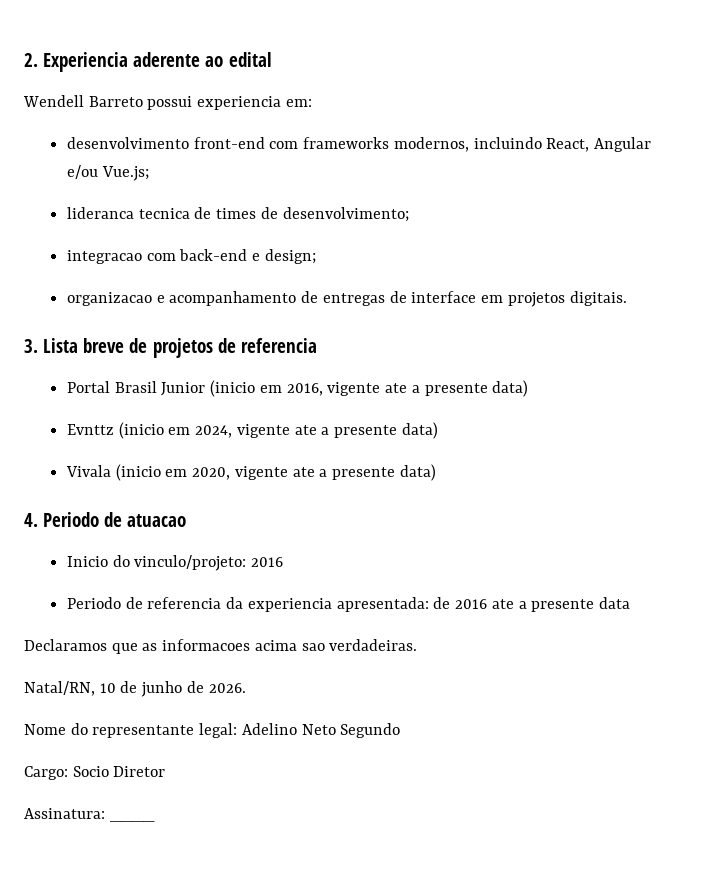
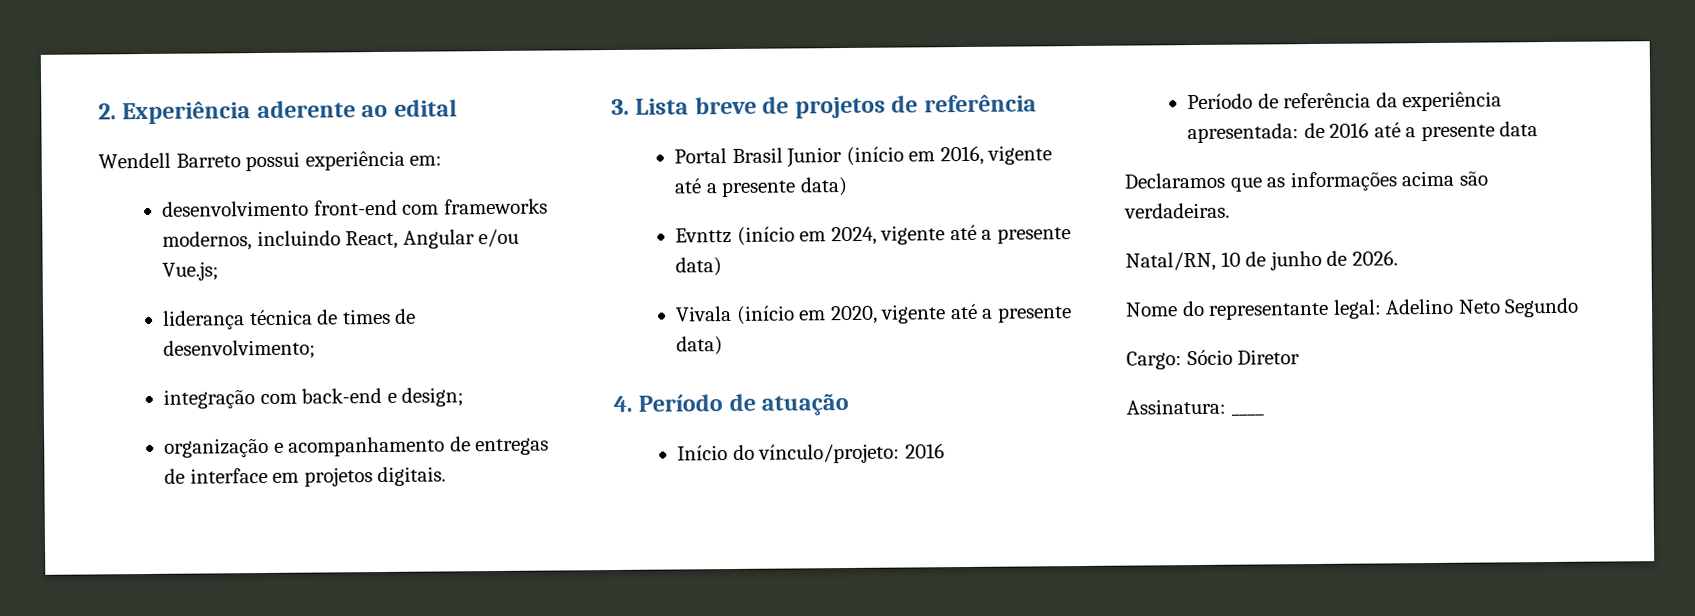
[43,52,129,72] Experiencia -> [122,101,252,125] Experiência
[197,96,282,110] experiencia -> [304,150,405,171] experiência
[66,207,190,219] lideranca tecnica -> [162,309,313,330] liderança técnica
[66,250,142,264] integracao -> [163,389,256,409] integração
[66,292,152,306] organizacao -> [164,437,270,458] organização
[240,338,317,353] referencia -> [923,94,1037,113] referência
[210,380,256,397] (inicio -> [845,146,904,167] (início
[385,383,408,393] ate -> [674,178,703,194] até
[118,422,164,439] (inicio -> [736,226,795,246] (início
[294,425,317,435] ate -> [949,224,977,241] até
[115,464,161,481] (inicio -> [735,305,795,325] (início
[292,467,315,477] ate -> [949,303,978,320] até
[43,512,187,527] [66,555,284,571] [66,597,332,612] Periodo de atuacao // Inicio do vinculo/projeto: 2016 // Periodo de referencia da experiencia -> [638,392,850,416] [677,443,945,464] [1187,91,1503,112] Período de atuação // Início do vínculo/projeto: 2016 // Período de referência da experiência
[491,599,514,609] ate -> [1373,122,1401,138] até
[162,639,325,651] informacoes acima sao -> [1289,170,1488,192] informações acima são
[72,766,109,777] Socio -> [1186,349,1233,366] Sócio

